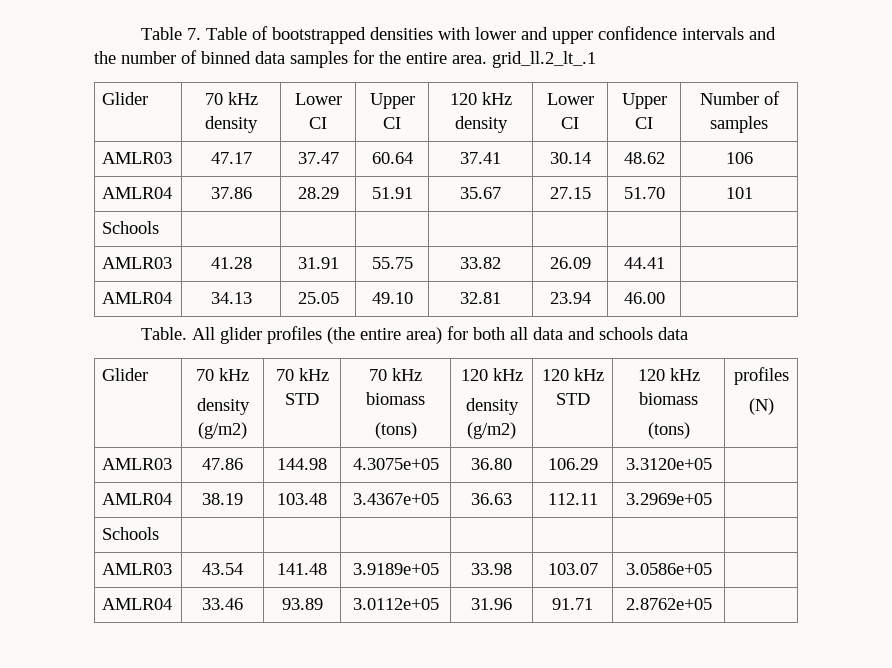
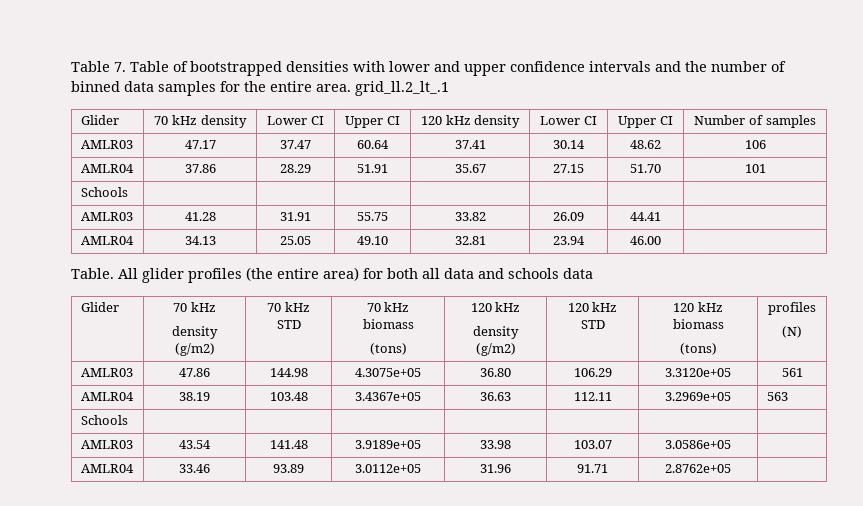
(712, 464) none -> [781,368,803,377] 561
(712, 499) none -> [766,392,788,401] 563

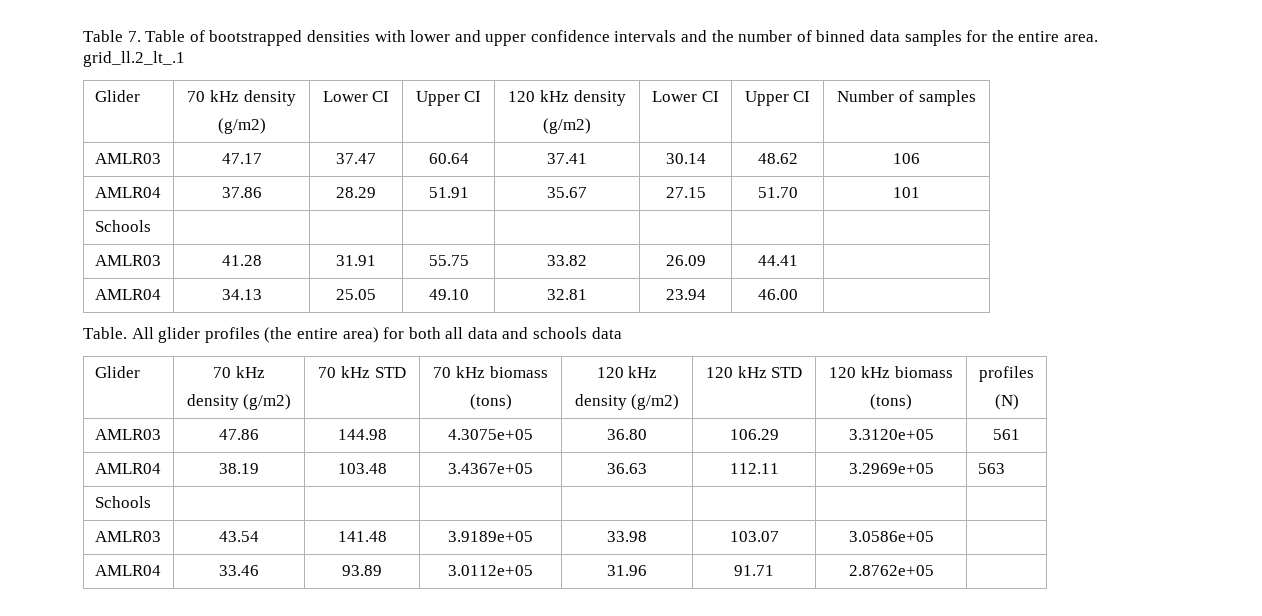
(247, 121) none -> [217,118,266,134] // (g/m2)
(521, 121) none -> [543,118,591,134] // (g/m2)

